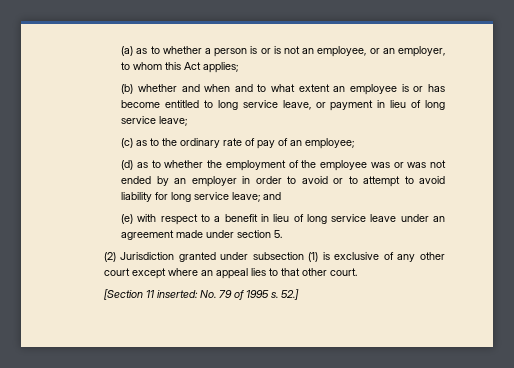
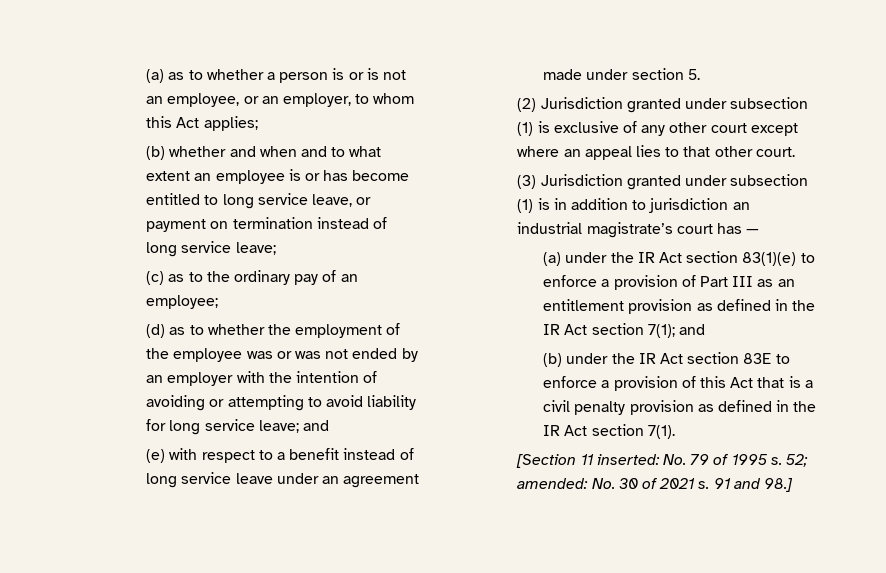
[377,100,407,108] in lieu -> [210,217,369,229] on termination instead
[223,138,256,146] rate of -> (290, 277) none
[242,176,401,187] in order to avoid or to attempt -> [236,371,378,383] [146,395,304,411] with the intention of avoiding or attempting
[260,214,290,222] in lieu -> [343,448,396,460] instead
(357, 272) none -> [517,174,809,190] [517,198,750,213] [517,222,760,238] [543,251,815,266] [543,275,795,290] [543,299,816,314] [543,323,705,338] [543,352,790,367] [543,376,813,391] [543,400,817,415] [543,424,675,439] // (3) Jurisdiction granted under subsection (1) is in addition to jurisdiction an industrial magistrate’s court has — // (a) under the IR Act section 83(1)(e) to enforce a provision of Part III as an entitlement provision as defined in the IR Act section 7(1); and // (b) under the IR Act section 83E to enforce a provision of this Act that is a civil penalty provision as defined in the IR Act section 7(1).
[280,289,299,300] 52.] -> [785,454,808,467] [517,478,793,492] 52; amended: No. 30 of 2021 s. 91 and 98.]

